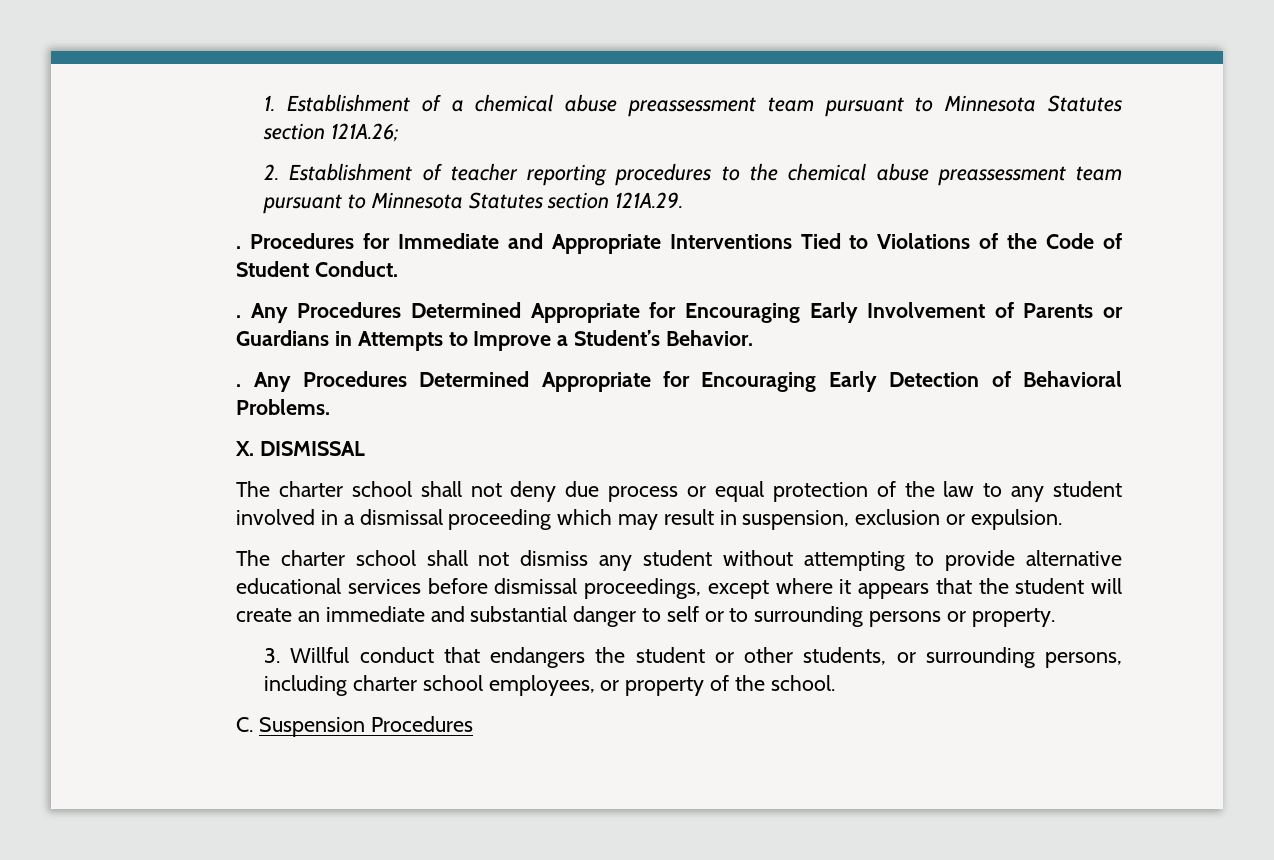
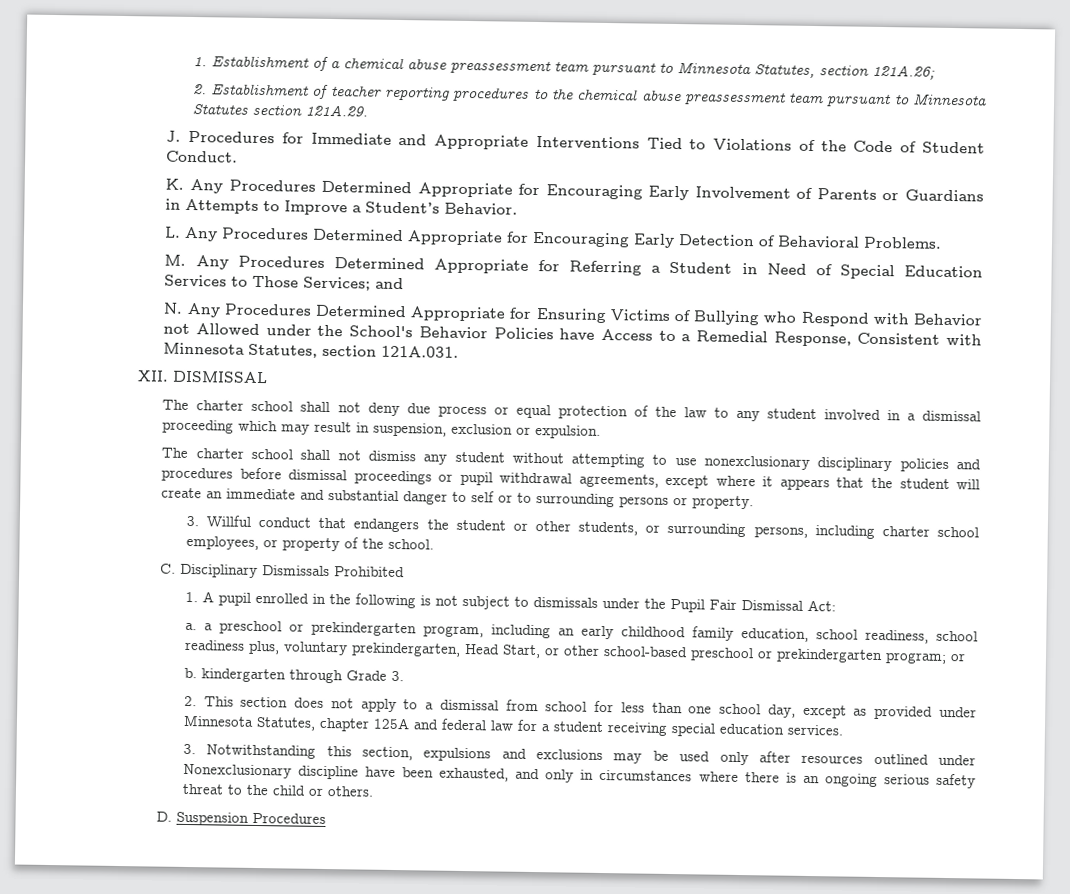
[1048,95,1122,112] Statutes -> [753,64,815,79] Statutes,
[236,246,242,249] . -> [166,130,182,142] J.
[236,315,242,318] . -> [165,178,185,190] K.
[236,384,242,387] . -> [164,226,182,238] L.
[235,441,255,456] X. -> [164,254,984,280] [164,274,405,291] [163,302,983,327] [163,323,983,347] [163,342,460,358] [136,370,169,382] M. Any Procedures Determined Appropriate for Referring a Student in Need of Special Education Services to Those Services; and // N. Any Procedures Determined Appropriate for Ensuring Victims of Bullying who Respond with Behavior not Allowed under the School's Behavior Policies have Access to a Remedial Response, Consistent with Minnesota Statutes, section 121A.031. // XII.
[945,550,1122,571] [236,578,702,599] provide alternative educational services before dismissal proceedings, -> [674,455,981,472] [161,467,659,488] use nonexclusionary disciplinary policies and procedures before dismissal proceedings or pupil withdrawal agreements,
(254, 724) none -> [180,563,406,579] [184,591,836,613] [184,620,978,644] [184,639,966,664] [183,667,404,684] [183,695,978,720] [182,714,843,737] [182,743,977,766] [182,763,976,789] [181,783,374,797] [156,811,173,822] Disciplinary Dismissals Prohibited // 1. A pupil enrolled in the following is not subject to dismissals under the Pupil Fair Dismissal Act: // a. a preschool or prekindergarten program, including an early childhood family education, school readiness, school readiness plus, voluntary prekindergarten, Head Start, or other school-based preschool or prekindergarten program; or // b. kindergarten through Grade 3. // 2. This section does not apply to a dismissal from school for less than one school day, except as provided under Minnesota Statutes, chapter 125A and federal law for a student receiving special education services. // 3. Notwithstanding this section, expulsions and exclusions may be used only after resources outlined under Nonexclusionary discipline have been exhausted, and only in circumstances where there is an ongoing serious safety threat to the child or others. // D.

